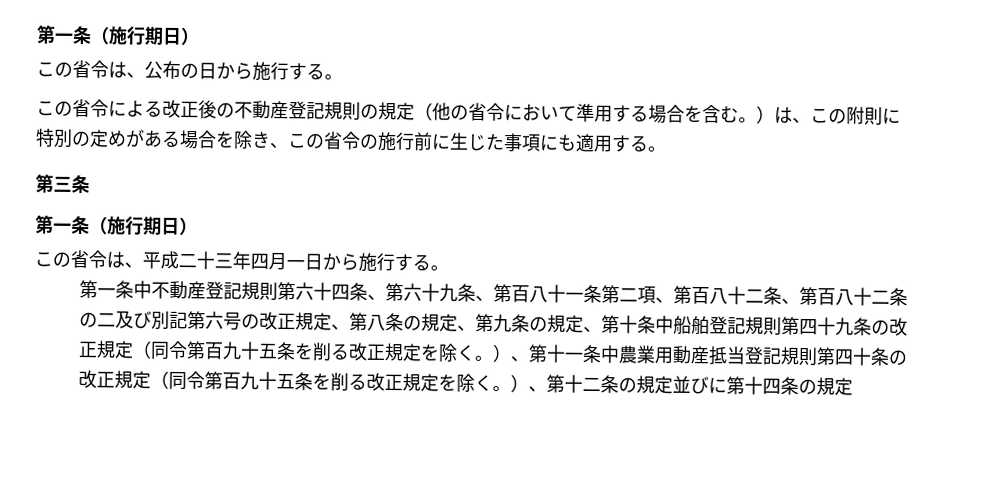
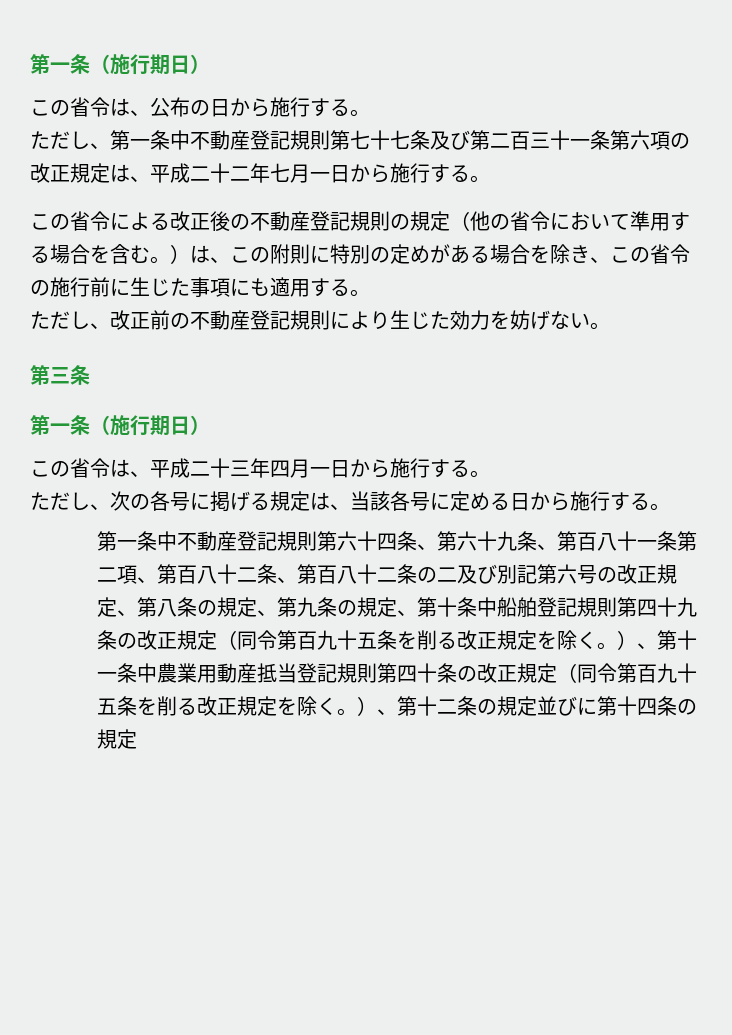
(343, 77) none -> [30,130,690,150] [30,163,490,183] // ただし、第一条中不動産登記規則第七十七条及び第二百三十一条第六項の改正規定は、平成二十二年七月一日から施行する。
(666, 149) none -> [30,310,610,330] // ただし、改正前の不動産登記規則により生じた効力を妨げない。
(449, 268) none -> [30,491,670,512] // ただし、次の各号に掲げる規定は、当該各号に定める日から施行する。

